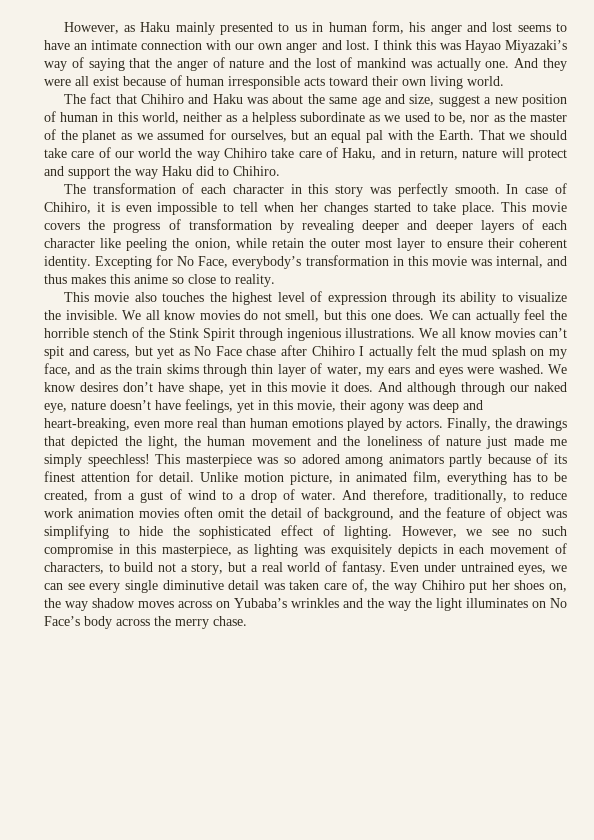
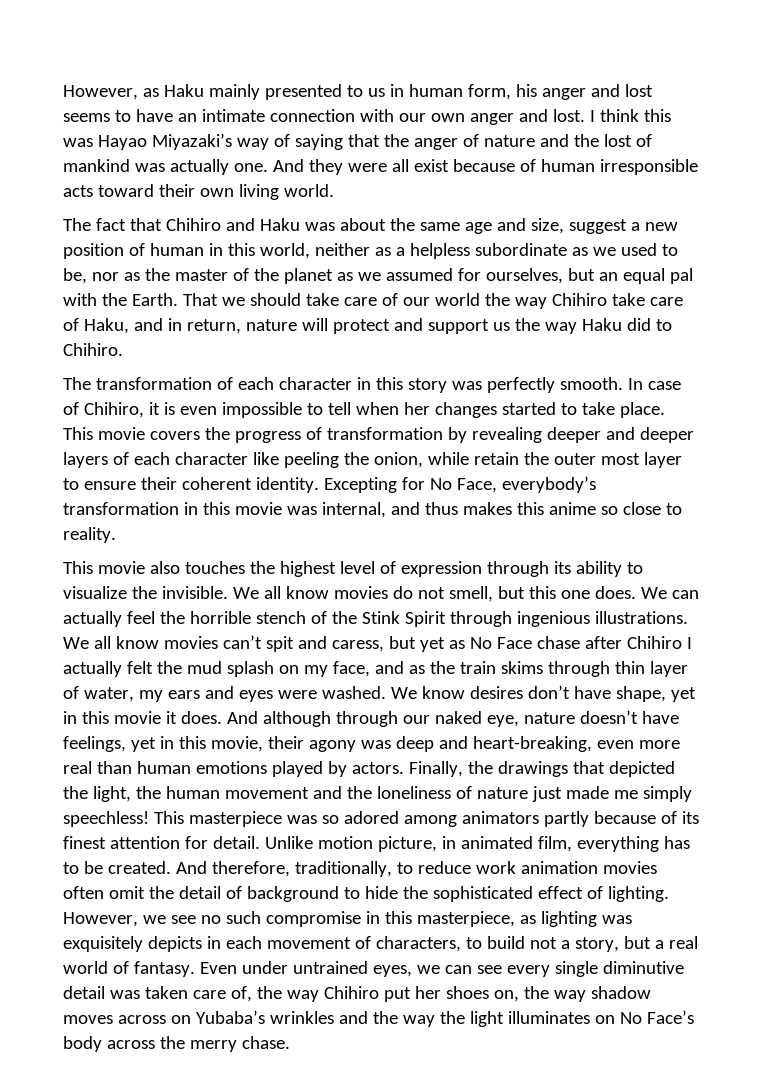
(110, 173) none -> [492,322,510,331] us
[44,489,337,503] created, from a gust of wind to a drop of water. -> [107,861,171,874] created.
[324,507,567,521] [44,525,109,539] background, and the feature of object was simplifying -> [246,886,339,902] background

